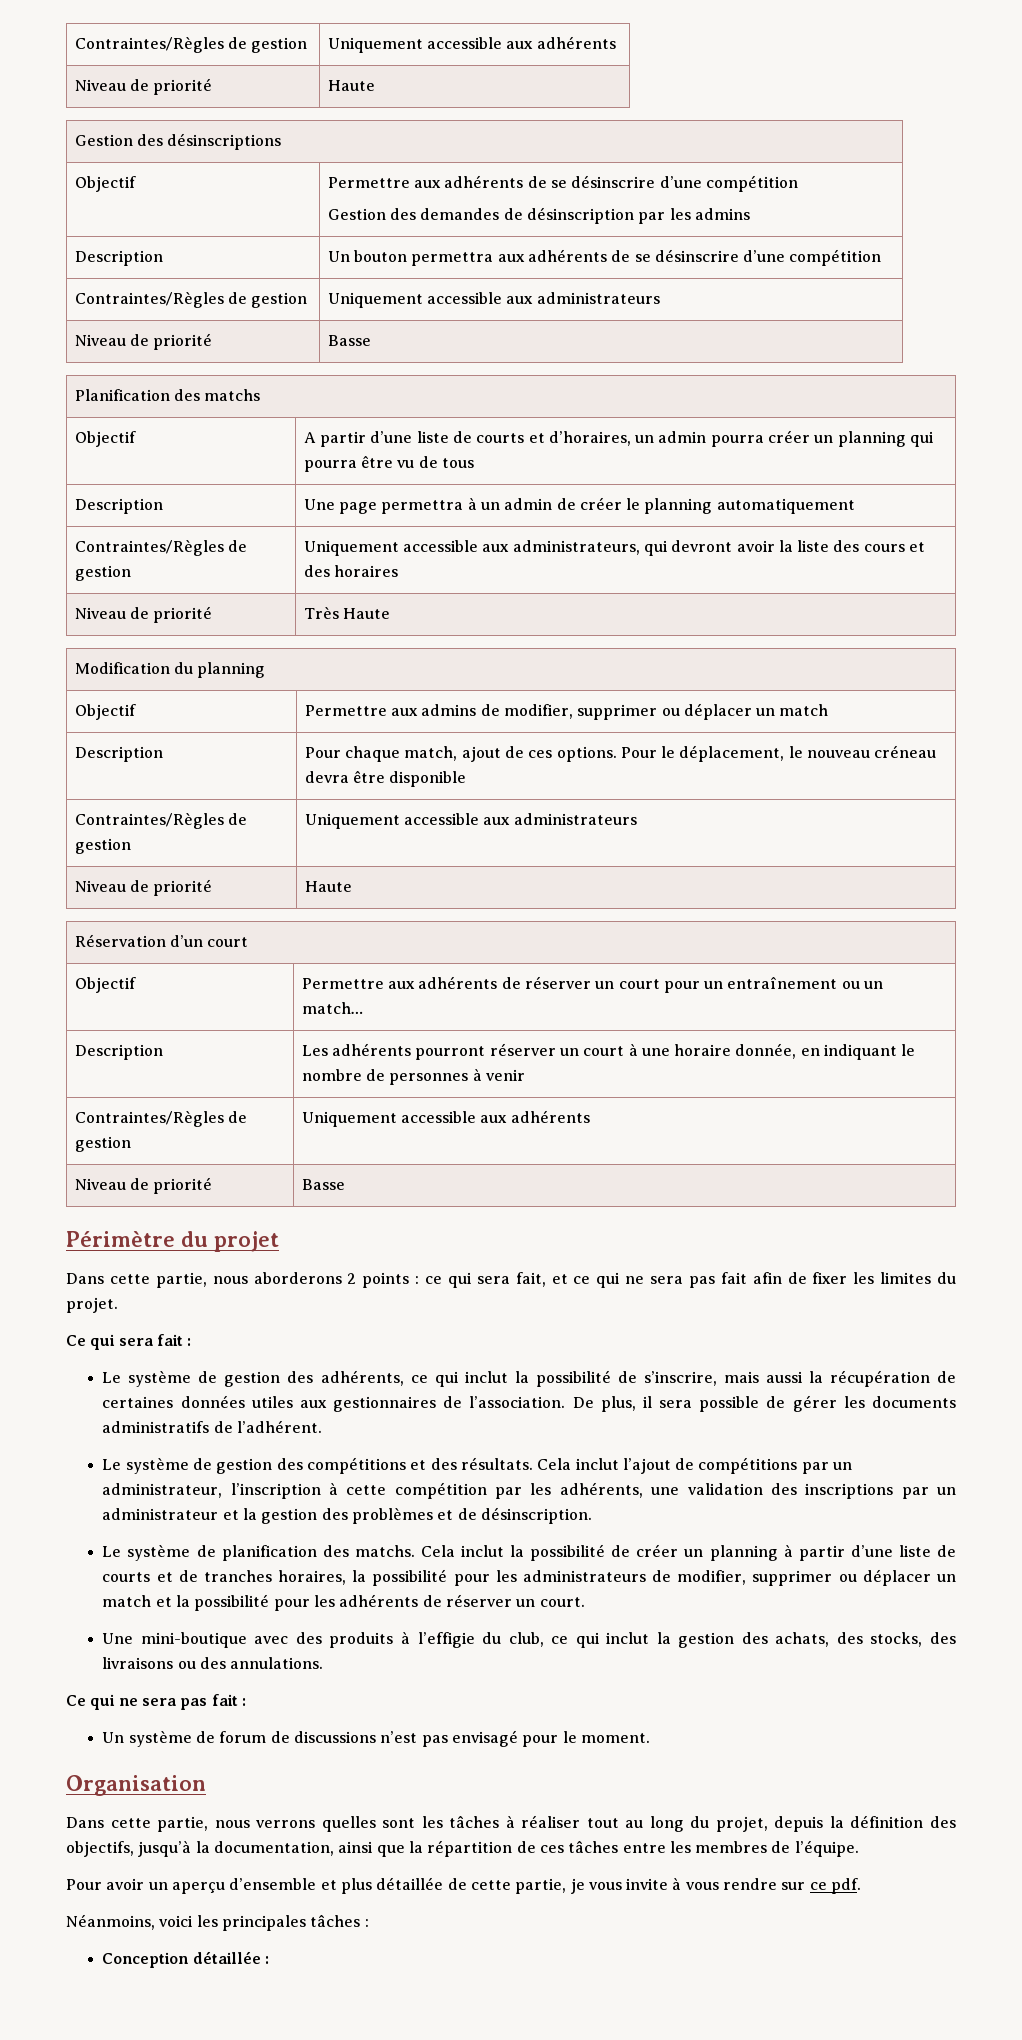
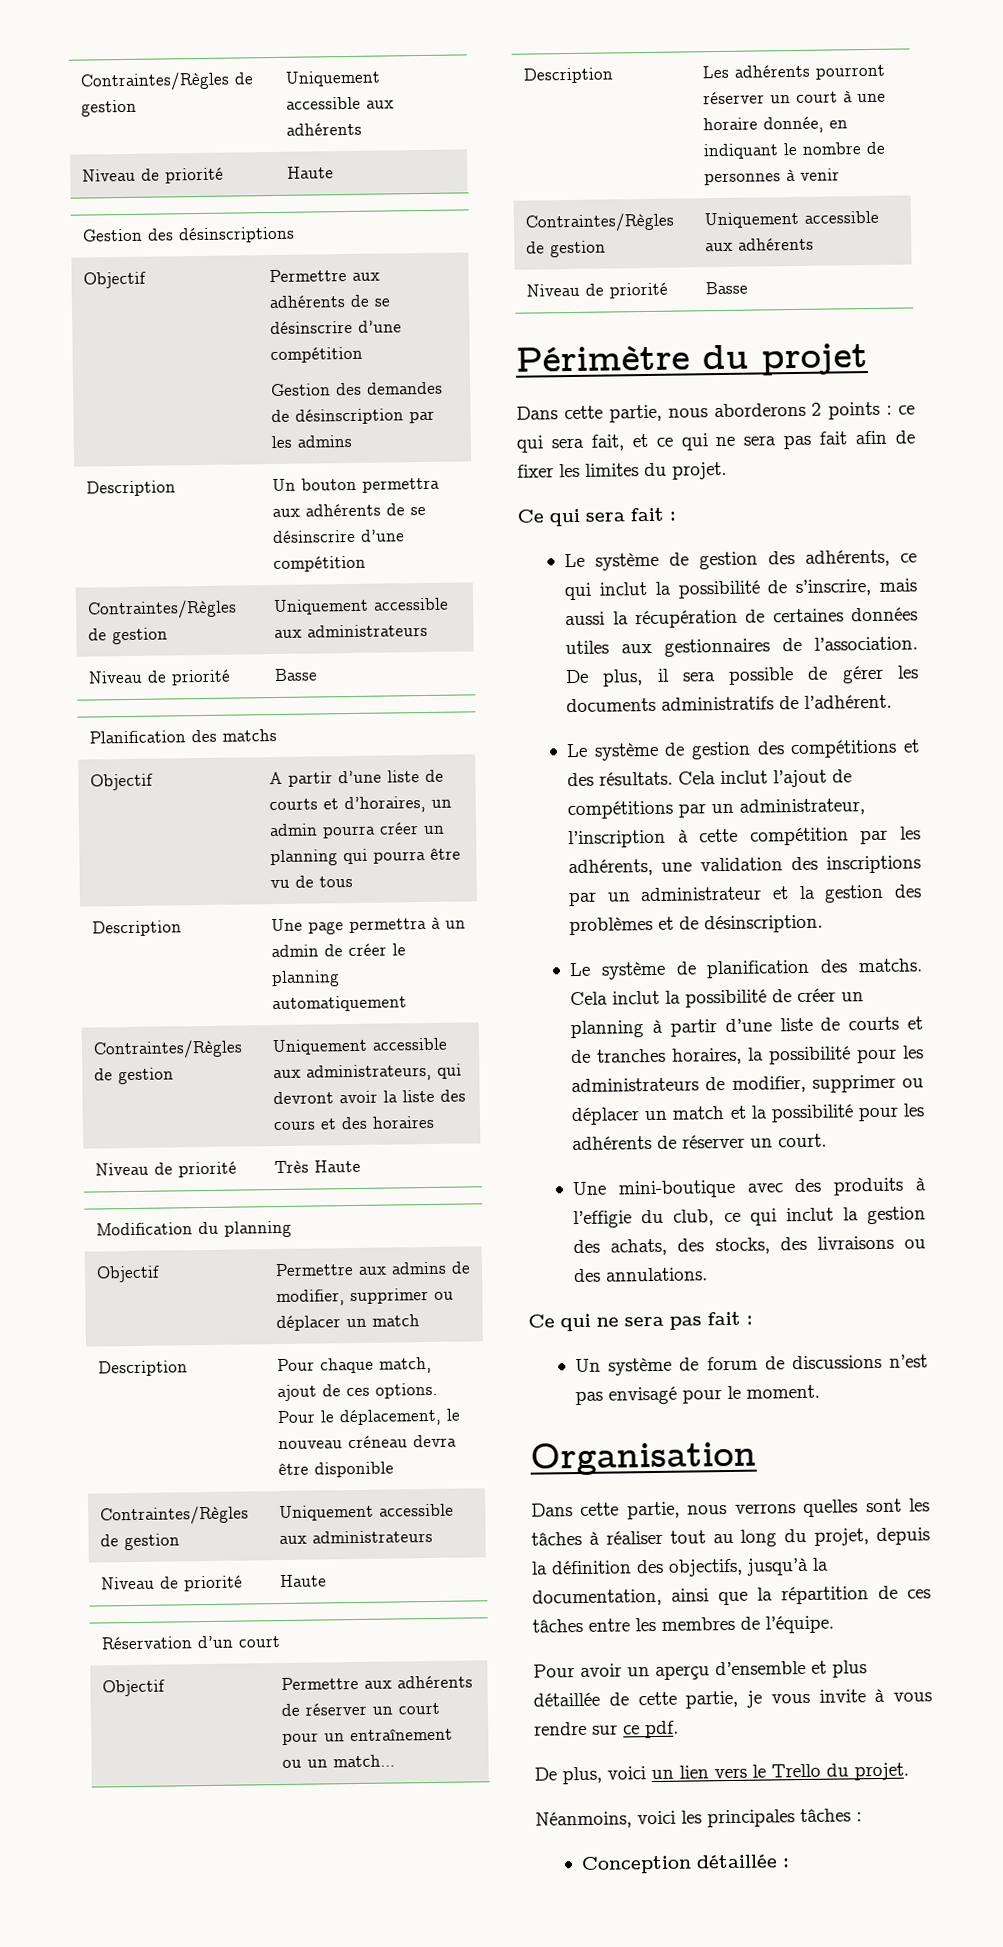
(862, 1886) none -> [534,1762,909,1785] // De plus, voici un lien vers le Trello du projet.

